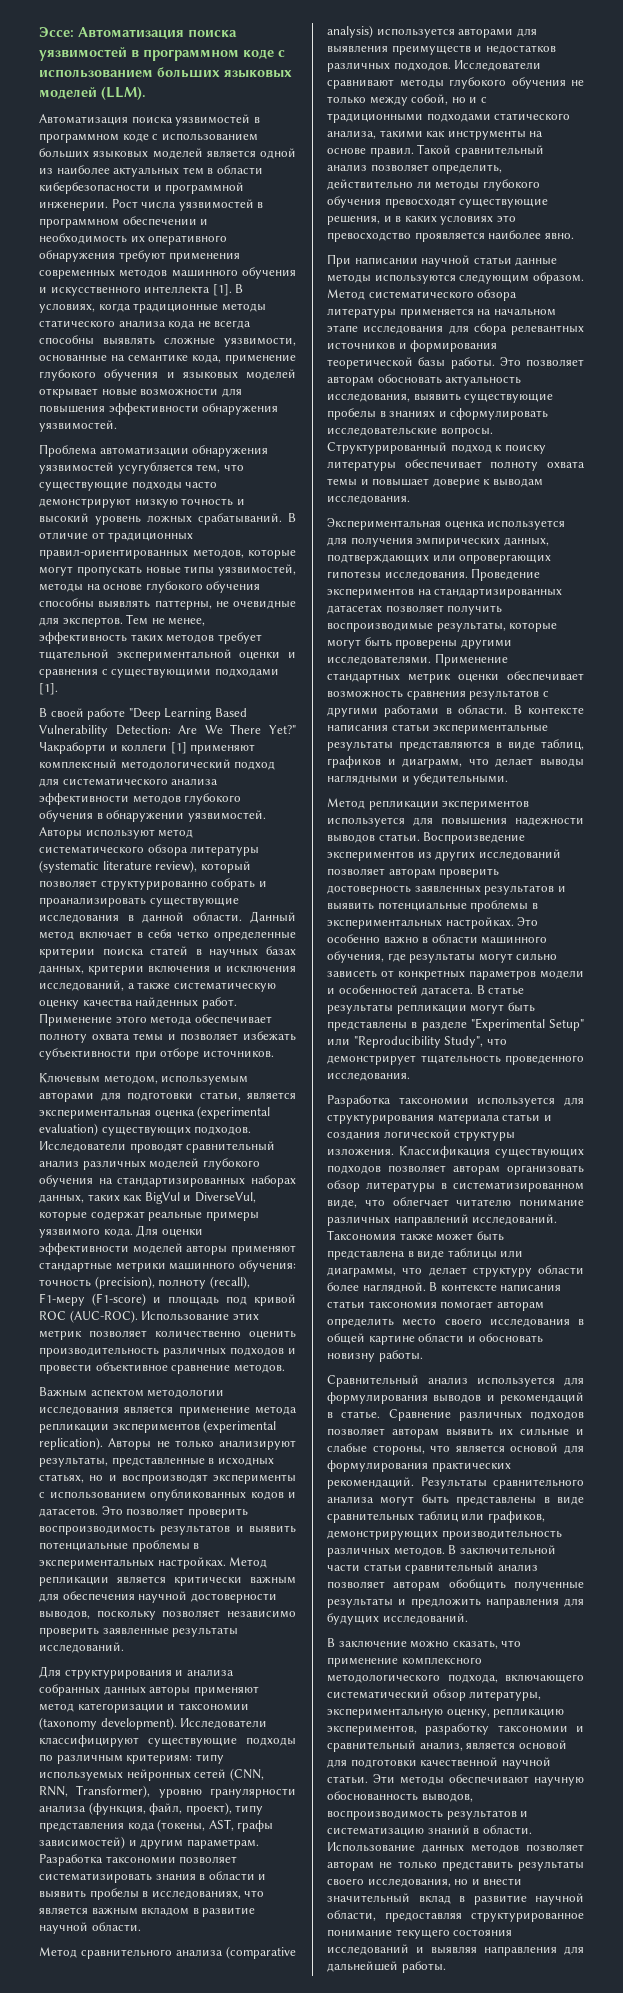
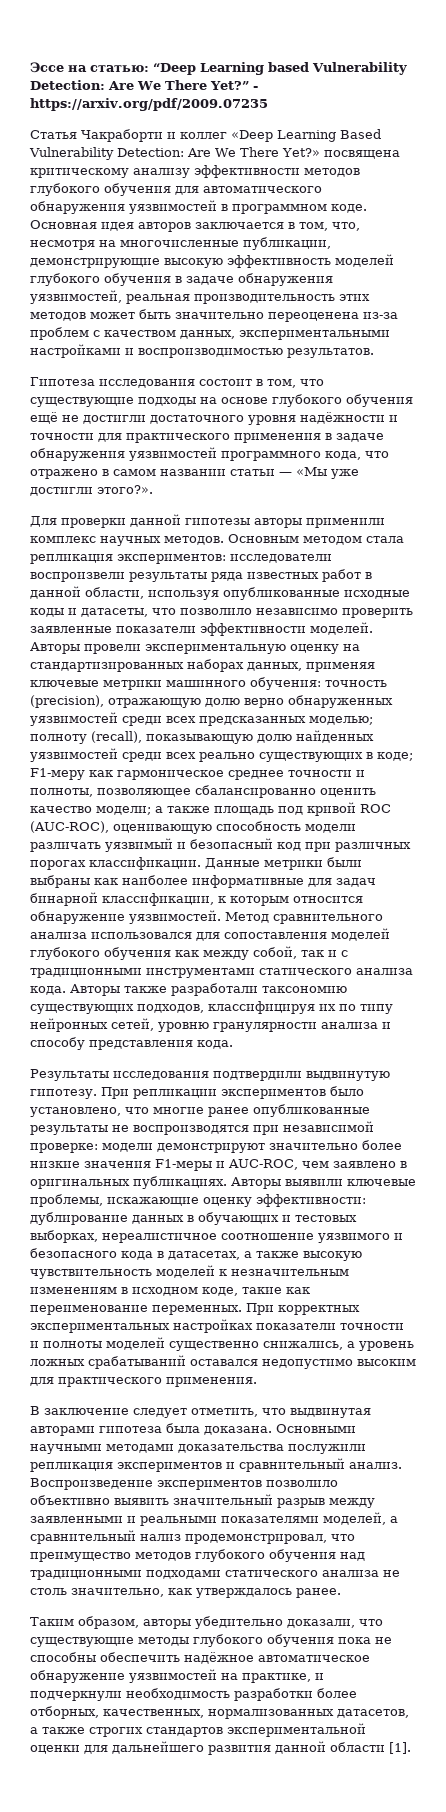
[39,27,237,39] [39,47,285,61] [39,67,292,78] [39,86,146,100] [39,114,260,126] [39,133,258,143] [39,148,296,159] [39,165,263,177] [39,182,245,194] [39,199,264,211] [39,216,209,228] [39,233,228,245] [39,250,241,262] [39,267,296,279] [39,284,244,296] [39,303,266,313] [39,320,252,329] [39,335,296,347] [39,354,296,364] [39,369,296,381] [39,388,242,398] [39,403,279,415] [39,420,117,432] [39,444,269,457] [39,462,244,474] [39,481,218,491] [39,498,245,508] [39,513,296,525] [39,532,194,542] [39,549,296,559] [39,564,296,576] [39,581,261,593] [39,598,296,610] [39,614,206,627] [39,632,262,644] [39,649,296,661] [39,668,279,678] [39,683,58,695] [39,708,161,720] Эссе: Автоматизация поиска уязвимостей в программном коде с использованием больших языковых моделей (LLM). // Автоматизация поиска уязвимостей в программном коде с использованием больших языковых моделей является одной из наиболее актуальных тем в области кибербезопасности и программной инженерии. Рост числа уязвимостей в программном обеспечении и необходимость их оперативного обнаружения требуют применения современных методов машинного обучения и искусственного интеллекта [1]. В условиях, когда традиционные методы статического анализа кода не всегда способны выявлять сложные уязвимости, основанные на семантике кода, применение глубокого обучения и языковых моделей открывает новые возможности для повышения эффективности обнаружения уязвимостей. // Проблема автоматизации обнаружения уязвимостей усугубляется тем, что существующие подходы часто демонстрируют низкую точность и высокий уровень ложных срабатываний. В отличие от традиционных правил-ориентированных методов, которые могут пропускать новые типы уязвимостей, методы на основе глубокого обучения способны выявлять паттерны, не очевидные для экспертов. Тем не менее, эффективность таких методов требует тщательной экспериментальной оценки и сравнения с существующими подходами [1]. // В своей работе "Deep -> [30,62,407,75] [30,80,258,90] [30,98,268,111] [30,129,273,142] Эссе на статью: “Deep Learning based Vulnerability Detection: Are We There Yet?” - https://arxiv.org/pdf/2009.07235 // Статья Чакраборти и коллег «Deep
[269,725,296,734] [39,742,256,754] [39,759,276,770] [39,778,219,787] [39,793,242,805] [39,810,266,822] [39,827,194,839] [39,844,260,856] [39,860,251,873] [39,878,267,890] [39,897,239,907] [39,911,296,923] [39,929,296,941] [39,946,296,958] [39,965,296,975] [39,980,276,992] [39,997,237,1009] [39,1013,272,1026] [39,1031,296,1043] [39,1048,274,1060] [39,1073,249,1085] [39,1092,296,1102] [39,1106,271,1119] [39,1123,252,1136] [39,1141,276,1153] [39,1158,260,1170] [39,1175,296,1187] [39,1192,256,1204] [39,1211,259,1221] [39,1225,203,1238] [39,1243,297,1255] [39,1262,112,1272] Yet?" Чакраборти и коллеги [1] применяют комплексный методологический подход для систематического анализа эффективности методов глубокого обучения в обнаружении уязвимостей. Авторы используют метод систематического обзора литературы (systematic literature review), который позволяет структурированно собрать и проанализировать существующие исследования в данной области. Данный метод включает в себя четко определенные критерии поиска статей в научных базах данных, критерии включения и исключения исследований, а также систематическую оценку качества найденных работ. Применение этого метода обеспечивает полноту охвата темы и позволяет избежать субъективности при отборе источников. // Ключевым методом, используемым авторами для подготовки статьи, является экспериментальная оценка (experimental evaluation) существующих подходов. Исследователи проводят сравнительный анализ различных моделей глубокого обучения на стандартизированных наборах данных, таких как BigVul и DiverseVul, которые содержат реальные примеры уязвимого кода. Для оценки эффективности моделей авторы применяют стандартные -> [281,148,400,159] [30,165,360,178] [30,183,322,196] [30,200,367,214] [30,220,360,232] [30,237,331,250] [30,254,394,268] [30,273,333,286] [30,290,370,304] [30,309,398,322] [30,327,390,340] [30,344,374,358] [30,377,324,388] [30,394,413,407] [30,412,398,425] [30,433,384,443] [30,447,389,461] [30,467,359,479] [30,485,153,496] [30,514,385,528] [30,534,404,546] [30,554,332,564] [30,569,372,582] [30,586,410,600] [30,608,413,618] [30,622,373,636] [30,642,360,654] [30,659,375,672] [30,680,99,687] Yet?» посвящена критическому анализу эффективности методов глубокого обучения для автоматического обнаружения уязвимостей в программном коде. Основная идея авторов заключается в том, что, несмотря на многочисленные публикации, демонстрирующие высокую эффективность моделей глубокого обучения в задаче обнаружения уязвимостей, реальная производительность этих методов может быть значительно переоценена из-за проблем с качеством данных, экспериментальными настройками и воспроизводимостью результатов. // Гипотеза исследования состоит в том, что существующие подходы на основе глубокого обучения ещё не достигли достаточного уровня надёжности и точности для практического применения в задаче обнаружения уязвимостей программного кода, что отражено в самом названии статьи — «Мы уже достигли этого?». // Для проверки данной гипотезы авторы применили комплекс научных методов. Основным методом стала репликация экспериментов: исследователи воспроизвели результаты ряда известных работ в данной области, используя опубликованные исходные коды и датасеты, что позволило независимо проверить заявленные показатели эффективности моделей. Авторы провели экспериментальную оценку на стандартизированных наборах данных, применяя ключевые
[158,1276,250,1289] [39,1293,296,1306] [39,1310,259,1323] [39,1330,296,1340] [39,1347,296,1357] [39,1362,285,1374] [39,1387,225,1398] [39,1406,297,1416] [39,1420,277,1433] [39,1437,296,1450] [39,1457,274,1467] [39,1474,296,1484] [39,1489,296,1501] [39,1506,248,1518] [39,1525,296,1535] [39,1540,200,1552] [39,1557,268,1569] [39,1576,296,1586] [39,1591,277,1603] [39,1610,296,1620] [39,1627,239,1637] [39,1642,124,1653] [39,1666,234,1679] [39,1684,259,1696] [39,1703,249,1713] [39,1717,268,1730] [39,1735,296,1747] [39,1754,224,1764] [39,1768,264,1781] [39,1785,296,1798] [39,1802,264,1815] [39,1819,274,1832] [39,1836,259,1849] [39,1854,238,1866] [39,1871,267,1883] [39,1888,265,1900] [39,1907,256,1917] [39,1922,141,1934] [39,1946,296,1959] [327,25,537,38] [327,45,556,55] [327,60,542,72] [327,77,584,89] [327,94,487,106] [327,113,571,123] [327,130,544,140] [327,144,544,157] [327,164,503,174] [327,179,540,191] [327,196,549,208] [327,215,516,225] [327,230,574,242] [327,254,558,267] [327,272,584,284] [327,289,518,301] [327,308,556,318] [327,323,584,335] [327,340,498,352] [327,357,584,369] [327,374,522,386] [327,393,554,403] [327,408,549,420] [327,427,493,437] [327,442,546,454] [327,459,585,471] [327,478,543,488] [327,495,410,504] [327,518,566,530] [327,537,549,547] [327,554,552,564] [327,568,541,581] [327,588,563,598] [327,605,503,615] [327,622,558,632] [327,637,512,649] [327,653,508,666] [327,671,584,683] [327,690,549,700] [327,705,584,717] [327,724,549,734] [327,739,584,751] [327,756,584,768] [327,773,509,785] [327,798,530,810] [327,817,584,827] [327,832,526,844] [327,849,561,861] [327,868,500,878] [327,885,566,895] [327,900,538,912] [327,917,539,929] [327,934,548,944] [327,951,558,963] [327,970,584,980] [327,985,525,996] [327,1002,535,1014] [327,1018,584,1031] [327,1036,507,1048] [327,1055,584,1065] [327,1072,410,1081] [327,1095,584,1107] [327,1114,552,1124] [327,1129,516,1141] [327,1146,584,1158] [327,1165,584,1175] [327,1180,584,1192] [327,1197,584,1208] [327,1214,558,1226] [327,1230,504,1241] [327,1248,524,1260] [327,1265,584,1277] [327,1282,562,1293] [327,1301,544,1311] [327,1318,584,1328] [327,1333,544,1345] [327,1350,423,1362] [327,1375,584,1387] [327,1392,584,1404] [327,1409,584,1421] [327,1428,584,1438] [327,1443,584,1455] [327,1460,511,1472] [327,1477,584,1489] [327,1494,584,1506] [327,1511,545,1523] [327,1530,562,1540] [327,1545,556,1557] [327,1562,538,1574] [327,1579,584,1591] [327,1598,584,1608] [327,1613,468,1625] [327,1638,522,1649] [327,1657,482,1667] [327,1674,584,1683] [327,1689,542,1701] [327,1708,565,1718] [327,1723,584,1735] [327,1740,567,1752] [327,1757,551,1769] [327,1774,584,1786] [327,1791,473,1802] [327,1810,529,1820] [327,1825,532,1836] [327,1842,584,1853] [327,1861,584,1871] [327,1878,523,1887] [327,1893,584,1905] [327,1910,584,1922] [327,1929,513,1939] [327,1944,584,1956] [327,1961,446,1973] полноту (recall), F1-меру (F1-score) и площадь под кривой ROC (AUC-ROC). Использование этих метрик позволяет количественно оценить производительность различных подходов и провести объективное сравнение методов. // Важным аспектом методологии исследования является применение метода репликации экспериментов (experimental replication). Авторы не только анализируют результаты, представленные в исходных статьях, но и воспроизводят эксперименты с использованием опубликованных кодов и датасетов. Это позволяет проверить воспроизводимость результатов и выявить потенциальные проблемы в экспериментальных настройках. Метод репликации является критически важным для обеспечения научной достоверности выводов, поскольку позволяет независимо проверить заявленные результаты исследований. // Для структурирования и анализа собранных данных авторы применяют метод категоризации и таксономии (taxonomy development). Исследователи классифицируют существующие подходы по различным критериям: типу используемых нейронных сетей (CNN, RNN, Transformer), уровню гранулярности анализа (функция, файл, проект), типу представления кода (токены, AST, графы зависимостей) и другим параметрам. Разработка таксономии позволяет систематизировать знания в области и выявить пробелы в исследованиях, что является важным вкладом в развитие научной области. // Метод сравнительного анализа (comparative analysis) используется авторами для выявления преимуществ и недостатков различных подходов. Исследователи сравнивают методы глубокого обучения не только между собой, но и с традиционными подходами статического анализа, такими как инструменты на основе правил. Такой сравнительный анализ позволяет определить, действительно ли методы глубокого обучения превосходят существующие решения, и в каких условиях это превосходство проявляется наиболее явно. // При написании научной статьи данные методы используются следующим образом. Метод систематического обзора литературы применяется на начальном этапе исследования для сбора релевантных источников и формирования теоретической базы работы. Это позволяет авторам обосновать актуальность исследования, выявить существующие пробелы в знаниях и сформулировать исследовательские вопросы. Структурированный подход к поиску литературы обеспечивает полноту охвата темы и повышает доверие к выводам исследования. // Экспериментальная оценка используется для получения эмпирических данных, подтверждающих или опровергающих гипотезы исследования. Проведение экспериментов на стандартизированных датасетах позволяет получить воспроизводимые результаты, которые могут быть проверены другими исследователями. Применение стандартных метрик оценки обеспечивает возможность сравнения результатов с другими работами в области. В контексте написания статьи экспериментальные результаты представляются в виде таблиц, графиков и диаграмм, что делает выводы наглядными и убедительными. // Метод репликации экспериментов используется для повышения надежности выводов статьи. Воспроизведение экспериментов из других исследований позволяет авторам проверить достоверность заявленных результатов и выявить потенциальные проблемы в экспериментальных настройках. Это особенно важно в области машинного обучения, где результаты могут сильно зависеть от конкретных параметров модели и особенностей датасета. В статье результаты репликации могут быть представлены в разделе "Experimental Setup" или "Reproducibility Study", что демонстрирует тщательность проведенного исследования. // Разработка таксономии используется для структурирования материала статьи и создания логической структуры изложения. Классификация существующих подходов позволяет авторам организовать обзор литературы в систематизированном виде, что облегчает читателю понимание различных направлений исследований. Таксономия также может быть представлена в виде таблицы или диаграммы, что делает структуру области более наглядной. В контексте написания статьи таксономия помогает авторам определить место своего исследования в общей картине области и обосновать новизну работы. // Сравнительный анализ используется для формулирования выводов и рекомендаций в статье. Сравнение различных подходов позволяет авторам выявить их сильные и слабые стороны, что является основой для формулирования практических рекомендаций. Результаты сравнительного анализа могут быть представлены в виде сравнительных таблиц или графиков, демонстрирующих производительность различных методов. В заключительной части статьи сравнительный анализ позволяет авторам обобщить полученные результаты и предложить направления для будущих исследований. // В заключение можно сказать, что применение комплексного методологического подхода, включающего систематический обзор литературы, экспериментальную оценку, репликацию экспериментов, разработку таксономии и сравнительный анализ, является основой для подготовки качественной научной статьи. Эти методы обеспечивают научную обоснованность выводов, воспроизводимость результатов и систематизацию знаний в области. Использование данных методов позволяет авторам не только представить результаты своего исследования, но и внести значительный вклад в развитие научной области, предоставляя структурированное понимание текущего состояния исследований и выявляя направления для дальнейшей работы. -> [108,695,393,708] [30,712,373,726] [30,730,374,744] [30,748,413,762] [30,768,365,780] [30,785,376,798] [30,802,391,816] [30,821,356,834] [30,838,411,852] [30,857,362,870] [30,875,376,888] [30,892,363,906] [30,910,383,924] [30,928,390,941] [30,946,348,960] [30,968,413,978] [30,983,347,996] [30,1001,393,1014] [30,1018,391,1032] [30,1037,233,1050] [30,1069,390,1081] [30,1086,364,1099] [30,1104,370,1117] [30,1121,374,1135] [30,1140,402,1153] [30,1159,407,1171] [30,1176,416,1189] [30,1194,366,1207] [30,1212,357,1225] [30,1230,403,1243] [30,1248,362,1261] [30,1265,349,1279] [30,1287,310,1296] [30,1303,360,1315] [30,1319,404,1333] [30,1337,414,1351] [30,1355,416,1369] [30,1377,257,1387] [30,1406,371,1418] [30,1423,356,1436] [30,1444,366,1454] [30,1458,402,1472] [30,1478,338,1490] [30,1494,375,1508] [30,1512,398,1526] [30,1530,355,1544] [30,1549,365,1562] [30,1570,400,1580] [30,1588,341,1598] [30,1616,383,1629] [30,1634,392,1647] [30,1652,370,1664] [30,1669,324,1683] [30,1688,357,1701] [30,1706,409,1719] [30,1723,366,1737] [30,1741,411,1755] отражающую долю верно обнаруженных уязвимостей среди всех предсказанных моделью; полноту (recall), показывающую долю найденных уязвимостей среди всех реально существующих в коде; F1-меру как гармоническое среднее точности и полноты, позволяющее сбалансированно оценить качество модели; а также площадь под кривой ROC (AUC-ROC), оценивающую способность модели различать уязвимый и безопасный код при различных порогах классификации. Данные метрики были выбраны как наиболее информативные для задач бинарной классификации, к которым относится обнаружение уязвимостей. Метод сравнительного анализа использовался для сопоставления моделей глубокого обучения как между собой, так и с традиционными инструментами статического анализа кода. Авторы также разработали таксономию существующих подходов, классифицируя их по типу нейронных сетей, уровню гранулярности анализа и способу представления кода. // Результаты исследования подтвердили выдвинутую гипотезу. При репликации экспериментов было установлено, что многие ранее опубликованные результаты не воспроизводятся при независимой проверке: модели демонстрируют значительно более низкие значения F1-меры и AUC-ROC, чем заявлено в оригинальных публикациях. Авторы выявили ключевые проблемы, искажающие оценку эффективности: дублирование данных в обучающих и тестовых выборках, нереалистичное соотношение уязвимого и безопасного кода в датасетах, а также высокую чувствительность моделей к незначительным изменениям в исходном коде, такие как переименование переменных. При корректных экспериментальных настройках показатели точности и полноты моделей существенно снижались, а уровень ложных срабатываний оставался недопустимо высоким для практического применения. // В заключение следует отметить, что выдвинутая авторами гипотеза была доказана. Основными научными методами доказательства послужили репликация экспериментов и сравнительный анализ. Воспроизведение экспериментов позволило объективно выявить значительный разрыв между заявленными и реальными показателями моделей, а сравнительный нализ продемонстрировал, что преимущество методов глубокого обучения над традиционными подходами статического анализа не столь значительно, как утверждалось ранее. // Таким образом, авторы убедительно доказали, что существующие методы глубокого обучения пока не способны обеспечить надёжное автоматическое обнаружение уязвимостей на практике, и подчеркнули необходимость разработки более отборных, качественных, нормализованных датасетов, а также строгих стандартов экспериментальной оценки для дальнейшего развития данной области [1].

